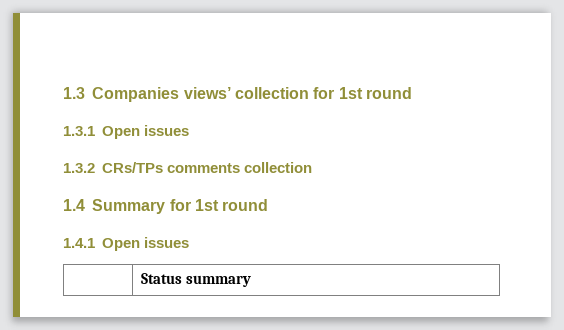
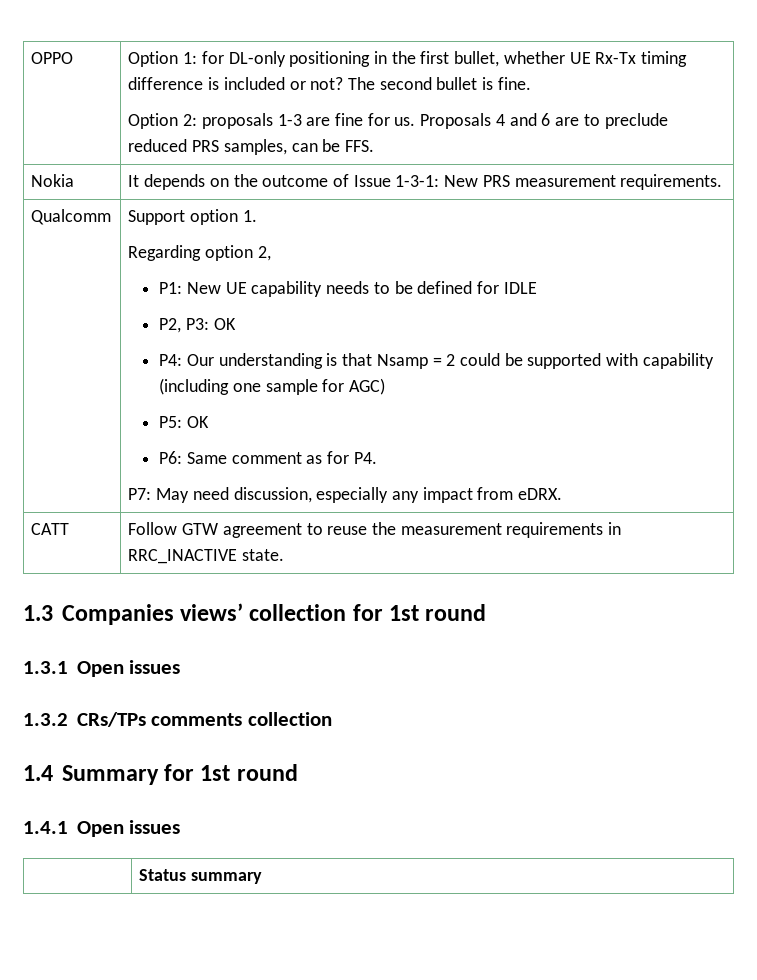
(63, 93) none -> [31,52,74,64] [128,51,688,67] [128,77,531,90] [128,113,668,129] [128,139,374,155] [31,174,75,187] [128,174,723,190] [31,209,112,225] [128,209,257,225] [128,245,271,261] [159,281,537,297] [159,318,236,333] [159,353,714,369] [159,378,386,395] [159,416,209,428] [159,451,377,464] [128,487,563,503] [31,523,70,535] [128,522,622,538] [128,549,285,564] OPPO | Option 1: for DL-only positioning in the first bullet, whether UE Rx-Tx timing difference is included or not? The second bullet is fine. // Option 2: proposals 1-3 are fine for us. Proposals 4 and 6 are to preclude reduced PRS samples, can be FFS. // Nokia | It depends on the outcome of Issue 1-3-1: New PRS measurement requirements. // Qualcomm | Support option 1. // Regarding option 2, // P1: New UE capability needs to be defined for IDLE // P2, P3: OK // P4: Our understanding is that Nsamp = 2 could be supported with capability (including one sample for AGC) // P5: OK // P6: Same comment as for P4. // P7: May need discussion, especially any impact from eDRX. // CATT | Follow GTW agreement to reuse the measurement requirements in RRC_INACTIVE state. //

